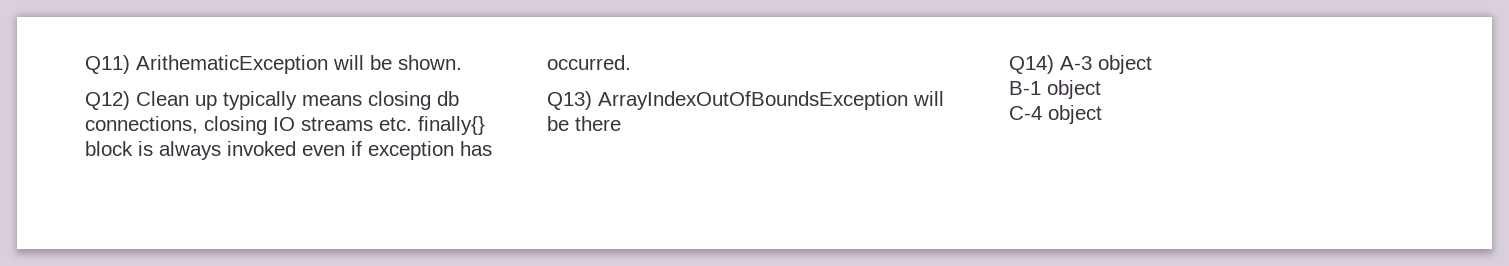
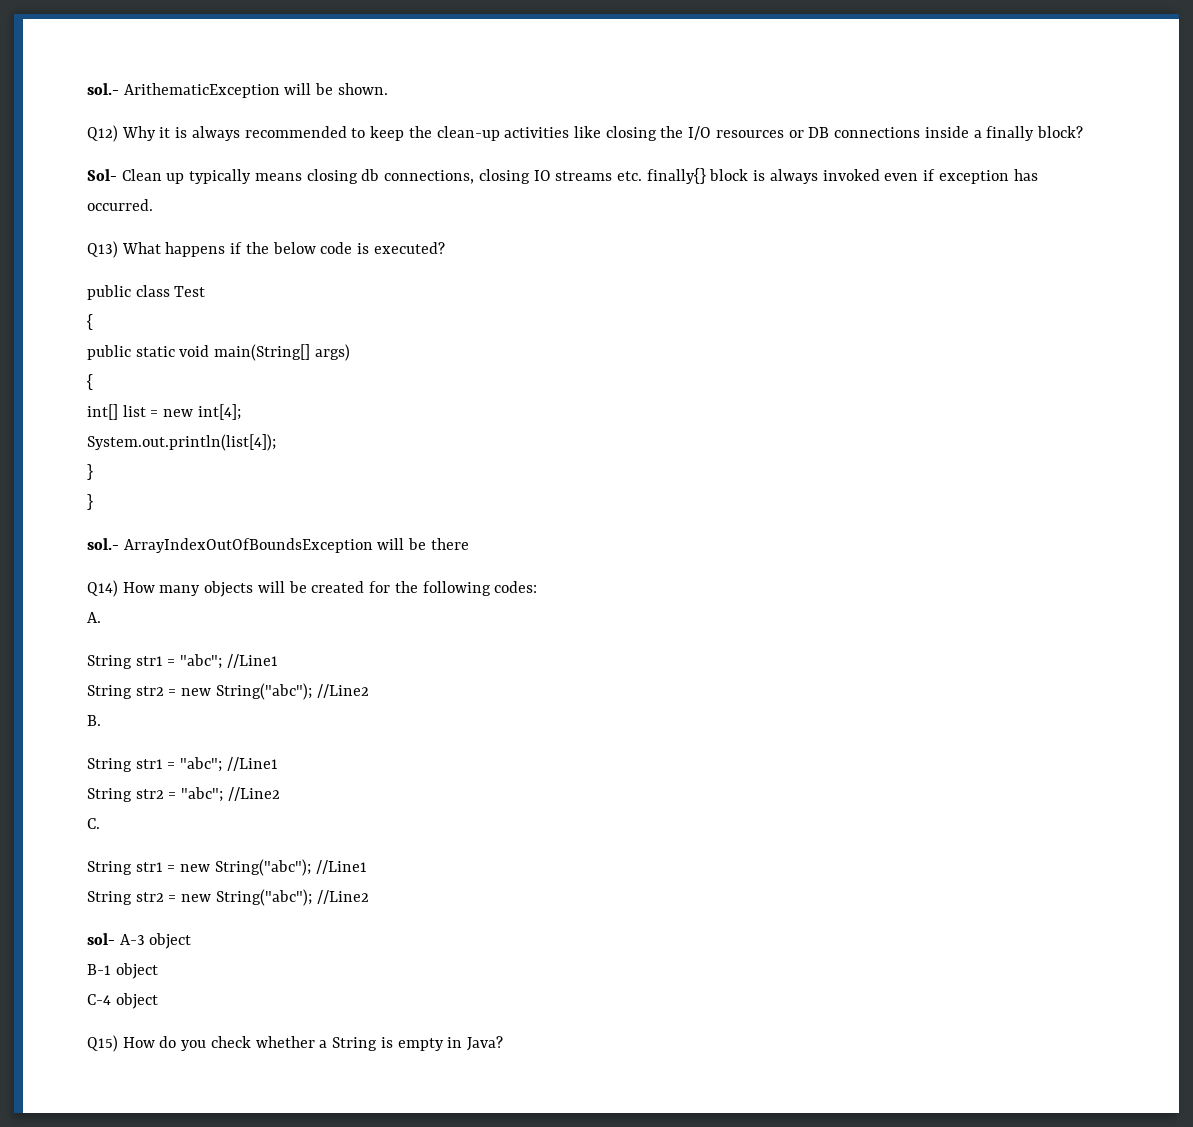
[85,55,130,74] Q11) -> [87,83,119,95] sol.-
(130, 100) none -> [121,126,1083,141] [87,169,117,181] Why it is always recommended to keep the clean-up activities like closing the I/O resources or DB connections inside a finally block? // Sol-
(592, 100) none -> [121,242,445,257] [87,285,206,300] [87,314,93,330] [87,344,350,361] [87,374,93,390] [87,404,241,420] [87,434,276,451] [87,464,93,480] [87,494,93,510] [87,538,119,550] What happens if the below code is executed? // public class Test // { // public static void main(String[] args) // { // int[] list = new int[4]; // System.out.println(list[4]); // } // } // sol.-
(1054, 64) none -> [122,581,538,597] [87,612,101,623] [87,654,278,669] [87,683,369,700] [87,715,101,726] [87,757,278,772] [87,787,280,802] [87,818,100,829] [87,859,367,876] [87,889,369,906] [87,933,115,945] How many objects will be created for the following codes: // A. // String str1 = "abc"; //Line1 // String str2 = new String("abc"); //Line2 // B. // String str1 = "abc"; //Line1 // String str2 = "abc"; //Line2 // C. // String str1 = new String("abc"); //Line1 // String str2 = new String("abc"); //Line2 // sol-
(1102, 114) none -> [87,1035,503,1052] // Q15) How do you check whether a String is empty in Java?

